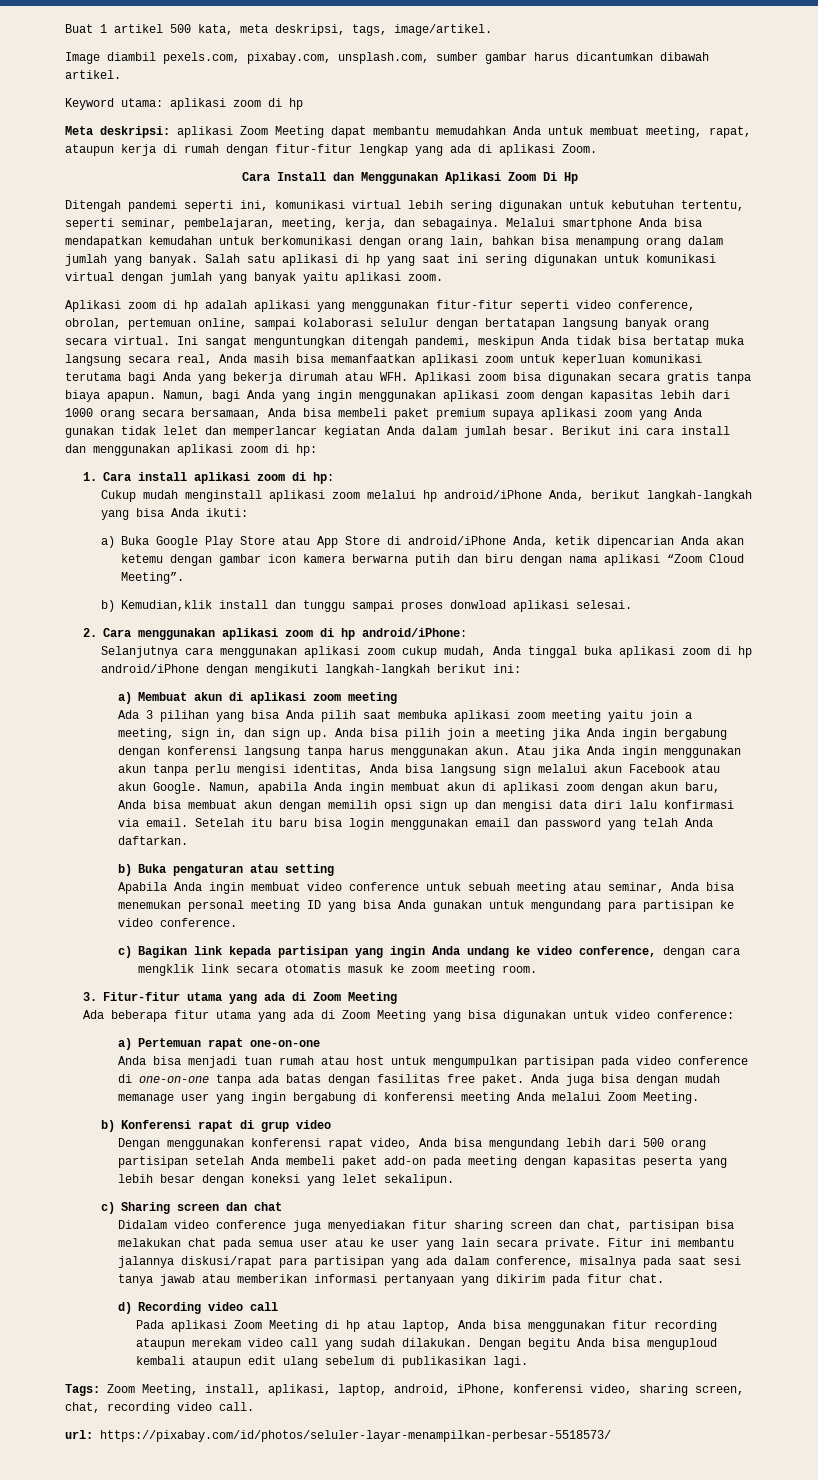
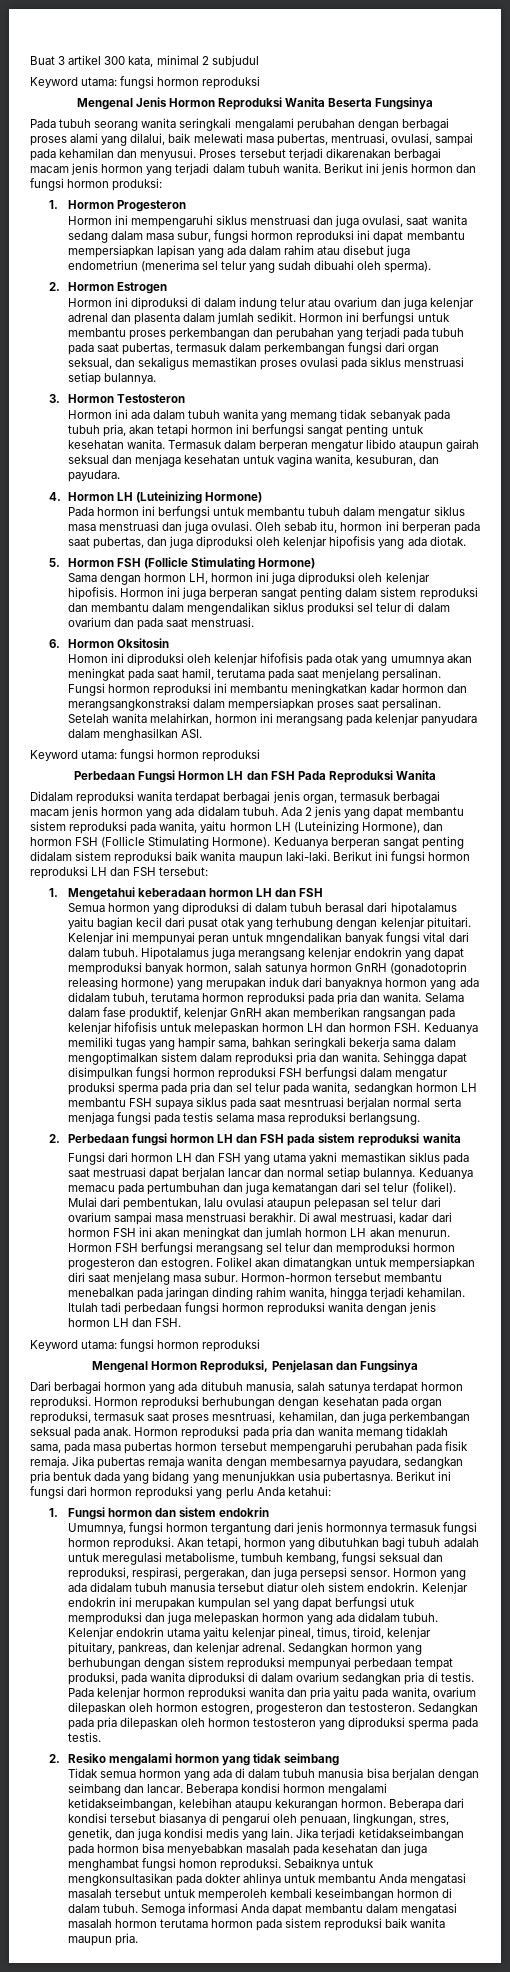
[100,24,492,36] [65,52,709,64] [65,70,121,79] [65,98,303,110] [65,126,751,138] [65,144,597,156] [241,172,578,184] [65,200,744,212] [65,218,702,230] [65,236,723,248] [65,254,716,266] [65,272,443,284] [65,300,695,312] [65,318,709,330] [65,336,744,348] [65,354,702,366] [65,372,751,384] [65,390,730,402] [65,408,702,420] [65,426,730,438] [65,444,317,456] [82,472,334,484] [100,490,752,502] [100,508,248,520] [100,536,744,548] [120,554,744,566] [120,572,184,584] [100,600,632,612] [82,628,467,640] [100,646,752,658] [100,664,521,676] [118,692,398,704] [118,710,693,722] [118,728,728,740] [118,746,742,758] [118,764,721,776] [118,782,721,794] [118,800,735,812] [118,818,714,830] [118,836,189,845] [118,864,335,876] [118,882,735,894] [118,900,735,912] [118,918,238,927] [118,946,741,958] [138,964,538,976] [82,992,397,1004] [82,1010,734,1022] [118,1038,321,1050] [118,1056,749,1068] [118,1074,721,1086] [118,1092,700,1104] [100,1120,331,1132] [118,1138,707,1150] [118,1156,728,1168] [118,1174,455,1186] [100,1202,282,1214] [118,1220,735,1232] [118,1238,735,1250] [118,1256,742,1268] [118,1274,665,1286] [118,1302,279,1314] [136,1320,718,1332] [136,1338,718,1350] [136,1356,529,1368] [65,1384,744,1396] [65,1402,254,1414] [65,1430,611,1442] 1 artikel 500 kata, meta deskripsi, tags, image/artikel. // Image diambil pexels.com, pixabay.com, unsplash.com, sumber gambar harus dicantumkan dibawah artikel. // Keyword utama: aplikasi zoom di hp // Meta deskripsi: aplikasi Zoom Meeting dapat membantu memudahkan Anda untuk membuat meeting, rapat, ataupun kerja di rumah dengan fitur-fitur lengkap yang ada di aplikasi Zoom. // Cara Install dan Menggunakan Aplikasi Zoom Di Hp // Ditengah pandemi seperti ini, komunikasi virtual lebih sering digunakan untuk kebutuhan tertentu, seperti seminar, pembelajaran, meeting, kerja, dan sebagainya. Melalui smartphone Anda bisa mendapatkan kemudahan untuk berkomunikasi dengan orang lain, bahkan bisa menampung orang dalam jumlah yang banyak. Salah satu aplikasi di hp yang saat ini sering digunakan untuk komunikasi virtual dengan jumlah yang banyak yaitu aplikasi zoom. // Aplikasi zoom di hp adalah aplikasi yang menggunakan fitur-fitur seperti video conference, obrolan, pertemuan online, sampai kolaborasi selulur dengan bertatapan langsung banyak orang secara virtual. Ini sangat menguntungkan ditengah pandemi, meskipun Anda tidak bisa bertatap muka langsung secara real, Anda masih bisa memanfaatkan aplikasi zoom untuk keperluan komunikasi terutama bagi Anda yang bekerja dirumah atau WFH. Aplikasi zoom bisa digunakan secara gratis tanpa biaya apapun. Namun, bagi Anda yang ingin menggunakan aplikasi zoom dengan kapasitas lebih dari 1000 orang secara bersamaan, Anda bisa membeli paket premium supaya aplikasi zoom yang Anda gunakan tidak lelet dan memperlancar kegiatan Anda dalam jumlah besar. Berikut ini cara install dan menggunakan aplikasi zoom di hp: // 1. Cara install aplikasi zoom di hp: // Cukup mudah menginstall aplikasi zoom melalui hp android/iPhone Anda, berikut langkah-langkah yang bisa Anda ikuti: // a) Buka Google Play Store atau App Store di android/iPhone Anda, ketik dipencarian Anda akan ketemu dengan gambar icon kamera berwarna putih dan biru dengan nama aplikasi “Zoom Cloud Meeting”. // b) Kemudian,klik install dan tunggu sampai proses donwload aplikasi selesai. // 2. Cara menggunakan aplikasi zoom di hp android/iPhone: // Selanjutnya cara menggunakan aplikasi zoom cukup mudah, Anda tinggal buka aplikasi zoom di hp android/iPhone dengan mengikuti langkah-langkah berikut ini: // a) Membuat akun di aplikasi zoom meeting // Ada 3 pilihan yang bisa Anda pilih saat membuka aplikasi zoom meeting yaitu join a meeting, sign in, dan sign up. Anda bisa pilih join a meeting jika Anda ingin bergabung dengan konferensi langsung tanpa harus menggunakan akun. Atau jika Anda ingin menggunakan akun tanpa perlu mengisi identitas, Anda bisa langsung sign melalui akun Facebook atau akun Google. Namun, apabila Anda ingin membuat akun di aplikasi zoom dengan akun baru, Anda bisa membuat akun dengan memilih opsi sign up dan mengisi data diri lalu konfirmasi via email. Setelah itu baru bisa login menggunakan email dan password yang telah Anda daftarkan. // b) Buka pengaturan atau setting // Apabila Anda ingin membuat video conference untuk sebuah meeting atau seminar, Anda bisa menemukan personal meeting ID yang bisa Anda gunakan untuk mengundang para partisipan ke video conference. // c) Bagikan link kepada partisipan yang ingin Anda undang ke video conference, dengan cara mengklik link secara otomatis masuk ke zoom meeting room. // 3. Fitur-fitur utama yang ada di Zoom Meeting // Ada beberapa fitur utama yang ada di Zoom Meeting yang bisa digunakan untuk video conference: // a) Pertemuan rapat one-on-one // Anda bisa menjadi tuan rumah atau host untuk mengumpulkan partisipan pada video conference di one-on-one tanpa ada batas dengan fasilitas free paket. Anda juga bisa dengan mudah memanage user yang ingin bergabung di konferensi meeting Anda melalui Zoom Meeting. // b) Konferensi rapat di grup video // Dengan menggunakan konferensi rapat video, Anda bisa mengundang lebih dari 500 orang partisipan setelah Anda membeli paket add-on pada meeting dengan kapasitas peserta yang lebih besar dengan koneksi yang lelet sekalipun. // c) Sharing screen dan chat // Didalam video conference juga menyediakan fitur sharing screen dan chat, partisipan bisa melakukan chat pada semua user atau ke user yang lain secara private. Fitur ini membantu jalannya diskusi/rapat para partisipan yang ada dalam conference, misalnya pada saat sesi tanya jawab atau memberikan informasi pertanyaan yang dikirim pada fitur chat. // d) Recording video call // Pada aplikasi Zoom Meeting di hp atau laptop, Anda bisa menggunakan fitur recording ataupun merekam video call yang sudah dilakukan. Dengan begitu Anda bisa menguploud kembali ataupun edit ulang sebelum di publikasikan lagi. // Tags: Zoom Meeting, install, aplikasi, laptop, android, iPhone, konferensi video, sharing screen, chat, recording video call. // url: https://pixabay.com/id/photos/seluler-layar-menampilkan-perbesar-5518573/ -> [58,55,259,67] [30,76,261,89] [76,97,434,110] [30,118,449,131] [30,133,474,146] [30,148,441,161] [30,163,477,176] [30,178,163,191] [48,200,186,212] [67,215,467,228] [67,230,465,243] [67,245,411,258] [67,260,432,273] [48,282,167,294] [67,297,474,310] [67,312,450,325] [67,327,465,340] [67,342,440,355] [67,357,465,370] [67,372,156,385] [48,394,185,403] [67,409,450,422] [67,424,424,437] [67,439,480,452] [67,454,440,467] [67,470,120,482] [48,491,262,504] [67,506,465,519] [67,521,480,534] [67,536,466,549] [48,557,316,570] [67,572,430,585] [67,587,478,600] [67,602,450,615] [67,617,255,630] [48,638,169,648] [67,653,472,666] [67,668,442,681] [67,683,468,696] [67,698,442,711] [67,713,478,726] [67,728,202,741] [30,749,261,762] [74,770,436,783] [30,791,440,804] [30,806,465,819] [30,821,443,834] [30,836,464,849] [30,851,471,864] [30,866,209,879] [48,887,324,900] [67,902,457,915] [67,917,471,930] [67,932,469,945] [67,947,465,960] [67,962,468,975] [67,977,479,990] [67,992,464,1005] [67,1007,456,1020] [67,1022,478,1035] [67,1037,456,1050] [67,1052,468,1065] [67,1067,449,1080] [67,1082,477,1095] [67,1097,461,1110] [67,1112,421,1125] [48,1133,461,1146] [67,1152,469,1165] [67,1167,473,1180] [67,1182,456,1195] [67,1197,441,1210] [67,1212,452,1225] [67,1227,450,1240] [67,1242,456,1255] [67,1257,476,1270] [67,1272,443,1285] [67,1287,466,1300] [67,1302,437,1315] [67,1318,181,1327] [30,1339,261,1352] [92,1360,418,1373] [30,1381,464,1394] [30,1396,442,1409] [30,1411,470,1424] [30,1426,449,1439] [30,1441,468,1454] [30,1456,463,1469] [30,1471,452,1484] [30,1486,331,1499] [48,1507,270,1520] [67,1522,478,1535] [67,1537,479,1550] [67,1552,444,1565] [67,1567,467,1580] [67,1582,468,1594] [67,1597,416,1610] [67,1612,439,1625] [67,1627,432,1640] [67,1642,423,1655] [67,1657,454,1670] [67,1672,474,1685] [67,1687,476,1700] [67,1702,479,1715] [67,1717,478,1730] [67,1732,101,1742] [48,1753,340,1766] [67,1768,479,1781] [67,1783,388,1796] [67,1798,465,1811] [67,1813,450,1826] [67,1828,464,1841] [67,1843,428,1856] [67,1858,375,1871] [67,1873,467,1886] [67,1888,453,1901] [67,1903,458,1916] [67,1918,446,1931] [67,1933,138,1946] 3 artikel 300 kata, minimal 2 subjudul // Keyword utama: fungsi hormon reproduksi // Mengenal Jenis Hormon Reproduksi Wanita Beserta Fungsinya // Pada tubuh seorang wanita seringkali mengalami perubahan dengan berbagai proses alami yang dilalui, baik melewati masa pubertas, mentruasi, ovulasi, sampai pada kehamilan dan menyusui. Proses tersebut terjadi dikarenakan berbagai macam jenis hormon yang terjadi dalam tubuh wanita. Berikut ini jenis hormon dan fungsi hormon produksi: // 1. Hormon Progesteron // Hormon ini mempengaruhi siklus menstruasi dan juga ovulasi, saat wanita sedang dalam masa subur, fungsi hormon reproduksi ini dapat membantu mempersiapkan lapisan yang ada dalam rahim atau disebut juga endometriun (menerima sel telur yang sudah dibuahi oleh sperma). // 2. Hormon Estrogen // Hormon ini diproduksi di dalam indung telur atau ovarium dan juga kelenjar adrenal dan plasenta dalam jumlah sedikit. Hormon ini berfungsi untuk membantu proses perkembangan dan perubahan yang terjadi pada tubuh pada saat pubertas, termasuk dalam perkembangan fungsi dari organ seksual, dan sekaligus memastikan proses ovulasi pada siklus menstruasi setiap bulannya. // 3. Hormon Testosteron // Hormon ini ada dalam tubuh wanita yang memang tidak sebanyak pada tubuh pria, akan tetapi hormon ini berfungsi sangat penting untuk kesehatan wanita. Termasuk dalam berperan mengatur libido ataupun gairah seksual dan menjaga kesehatan untuk vagina wanita, kesuburan, dan payudara. // 4. Hormon LH (Luteinizing Hormone) // Pada hormon ini berfungsi untuk membantu tubuh dalam mengatur siklus masa menstruasi dan juga ovulasi. Oleh sebab itu, hormon ini berperan pada saat pubertas, dan juga diproduksi oleh kelenjar hipofisis yang ada diotak. // 5. Hormon FSH (Follicle Stimulating Hormone) // Sama dengan hormon LH, hormon ini juga diproduksi oleh kelenjar hipofisis. Hormon ini juga berperan sangat penting dalam sistem reproduksi dan membantu dalam mengendalikan siklus produksi sel telur di dalam ovarium dan pada saat menstruasi. // 6. Hormon Oksitosin // Homon ini diproduksi oleh kelenjar hifofisis pada otak yang umumnya akan meningkat pada saat hamil, terutama pada saat menjelang persalinan. Fungsi hormon reproduksi ini membantu meningkatkan kadar hormon dan merangsangkonstraksi dalam mempersiapkan proses saat persalinan. Setelah wanita melahirkan, hormon ini merangsang pada kelenjar panyudara dalam menghasilkan ASI. // Keyword utama: fungsi hormon reproduksi // Perbedaan Fungsi Hormon LH dan FSH Pada Reproduksi Wanita // Didalam reproduksi wanita terdapat berbagai jenis organ, termasuk berbagai macam jenis hormon yang ada didalam tubuh. Ada 2 jenis yang dapat membantu sistem reproduksi pada wanita, yaitu hormon LH (Luteinizing Hormone), dan hormon FSH (Follicle Stimulating Hormone). Keduanya berperan sangat penting didalam sistem reproduksi baik wanita maupun laki-laki. Berikut ini fungsi hormon reproduksi LH dan FSH tersebut: // 1. Mengetahui keberadaan hormon LH dan FSH // Semua hormon yang diproduksi di dalam tubuh berasal dari hipotalamus yaitu bagian kecil dari pusat otak yang terhubung dengan kelenjar pituitari. Kelenjar ini mempunyai peran untuk mngendalikan banyak fungsi vital dari dalam tubuh. Hipotalamus juga merangsang kelenjar endokrin yang dapat memproduksi banyak hormon, salah satunya hormon GnRH (gonadotoprin releasing hormone) yang merupakan induk dari banyaknya hormon yang ada didalam tubuh, terutama hormon reproduksi pada pria dan wanita. Selama dalam fase produktif, kelenjar GnRH akan memberikan rangsangan pada kelenjar hifofisis untuk melepaskan hormon LH dan hormon FSH. Keduanya memiliki tugas yang hampir sama, bahkan seringkali bekerja sama dalam mengoptimalkan sistem dalam reproduksi pria dan wanita. Sehingga dapat disimpulkan fungsi hormon reproduksi FSH berfungsi dalam mengatur produksi sperma pada pria dan sel telur pada wanita, sedangkan hormon LH membantu FSH supaya siklus pada saat mesntruasi berjalan normal serta menjaga fungsi pada testis selama masa reproduksi berlangsung. // 2. Perbedaan fungsi hormon LH dan FSH pada sistem reproduksi wanita // Fungsi dari hormon LH dan FSH yang utama yakni memastikan siklus pada saat mestruasi dapat berjalan lancar dan normal setiap bulannya. Keduanya memacu pada pertumbuhan dan juga kematangan dari sel telur (folikel). Mulai dari pembentukan, lalu ovulasi ataupun pelepasan sel telur dari ovarium sampai masa menstruasi berakhir. Di awal mestruasi, kadar dari hormon FSH ini akan meningkat dan jumlah hormon LH akan menurun. Hormon FSH berfungsi merangsang sel telur dan memproduksi hormon progesteron dan estogren. Folikel akan dimatangkan untuk mempersiapkan diri saat menjelang masa subur. Hormon-hormon tersebut membantu menebalkan pada jaringan dinding rahim wanita, hingga terjadi kehamilan. Itulah tadi perbedaan fungsi hormon reproduksi wanita dengan jenis hormon LH dan FSH. // Keyword utama: fungsi hormon reproduksi // Mengenal Hormon Reproduksi, Penjelasan dan Fungsinya // Dari berbagai hormon yang ada ditubuh manusia, salah satunya terdapat hormon reproduksi. Hormon reproduksi berhubungan dengan kesehatan pada organ reproduksi, termasuk saat proses mesntruasi, kehamilan, dan juga perkembangan seksual pada anak. Hormon reproduksi pada pria dan wanita memang tidaklah sama, pada masa pubertas hormon tersebut mempengaruhi perubahan pada fisik remaja. Jika pubertas remaja wanita dengan membesarnya payudara, sedangkan pria bentuk dada yang bidang yang menunjukkan usia pubertasnya. Berikut ini fungsi dari hormon reproduksi yang perlu Anda ketahui: // 1. Fungsi hormon dan sistem endokrin // Umumnya, fungsi hormon tergantung dari jenis hormonnya termasuk fungsi hormon reproduksi. Akan tetapi, hormon yang dibutuhkan bagi tubuh adalah untuk meregulasi metabolisme, tumbuh kembang, fungsi seksual dan reproduksi, respirasi, pergerakan, dan juga persepsi sensor. Hormon yang ada didalam tubuh manusia tersebut diatur oleh sistem endokrin. Kelenjar endokrin ini merupakan kumpulan sel yang dapat berfungsi utuk memproduksi dan juga melepaskan hormon yang ada didalam tubuh. Kelenjar endokrin utama yaitu kelenjar pineal, timus, tiroid, kelenjar pituitary, pankreas, dan kelenjar adrenal. Sedangkan hormon yang berhubungan dengan sistem reproduksi mempunyai perbedaan tempat produksi, pada wanita diproduksi di dalam ovarium sedangkan pria di testis. Pada kelenjar hormon reproduksi wanita dan pria yaitu pada wanita, ovarium dilepaskan oleh hormon estogren, progesteron dan testosteron. Sedangkan pada pria dilepaskan oleh hormon testosteron yang diproduksi sperma pada testis. // 2. Resiko mengalami hormon yang tidak seimbang // Tidak semua hormon yang ada di dalam tubuh manusia bisa berjalan dengan seimbang dan lancar. Beberapa kondisi hormon mengalami ketidakseimbangan, kelebihan ataupu kekurangan hormon. Beberapa dari kondisi tersebut biasanya di pengarui oleh penuaan, lingkungan, stres, genetik, dan juga kondisi medis yang lain. Jika terjadi ketidakseimbangan pada hormon bisa menyebabkan masalah pada kesehatan dan juga menghambat fungsi homon reproduksi. Sebaiknya untuk mengkonsultasikan pada dokter ahlinya untuk membantu Anda mengatasi masalah tersebut untuk memperoleh kembali keseimbangan hormon di dalam tubuh. Semoga informasi Anda dapat membantu dalam mengatasi masalah hormon terutama hormon pada sistem reproduksi baik wanita maupun pria.

